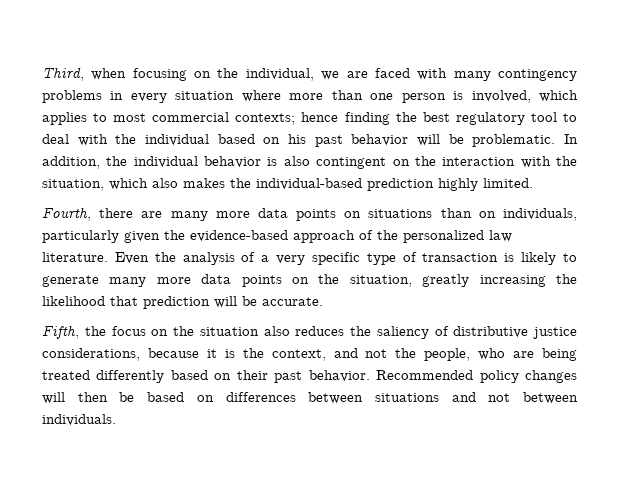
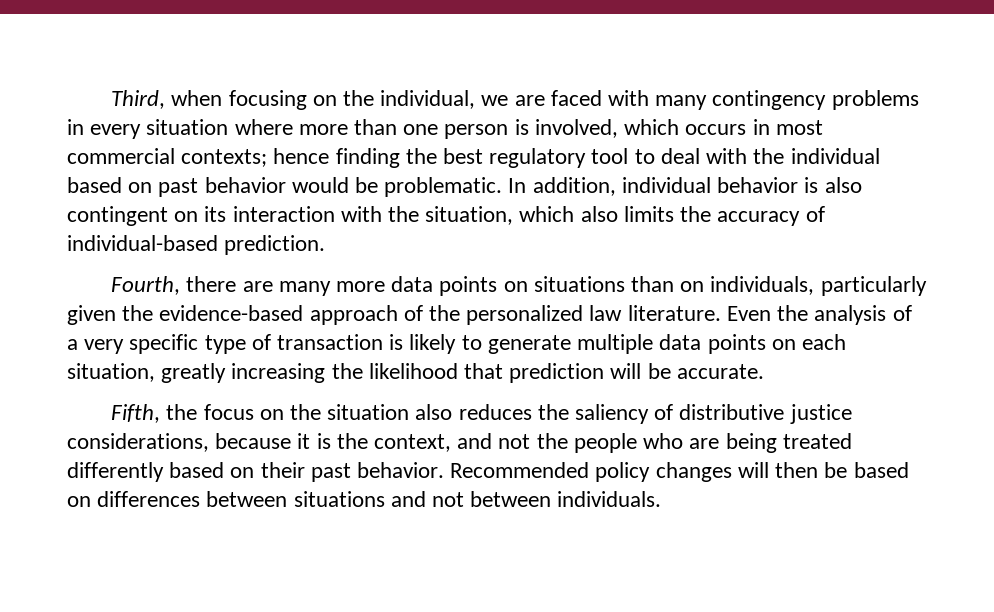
[42,112,108,125] applies to -> [685,119,770,135] occurs in
[288,134,306,144] his -> (153, 187) none
[417,134,441,146] will -> [291,177,349,193] would
[106,156,128,166] the -> (616, 186) none
[414,156,436,166] the -> [204,206,227,222] its
[183,178,533,191] makes the individual-based prediction highly limited. -> [623,206,825,226] [67,235,326,255] limits the accuracy of individual-based prediction.
[109,274,340,287] many more data points on the -> [577,334,846,354] multiple data points on each
[424,348,471,361] people, -> [573,433,637,453] people

